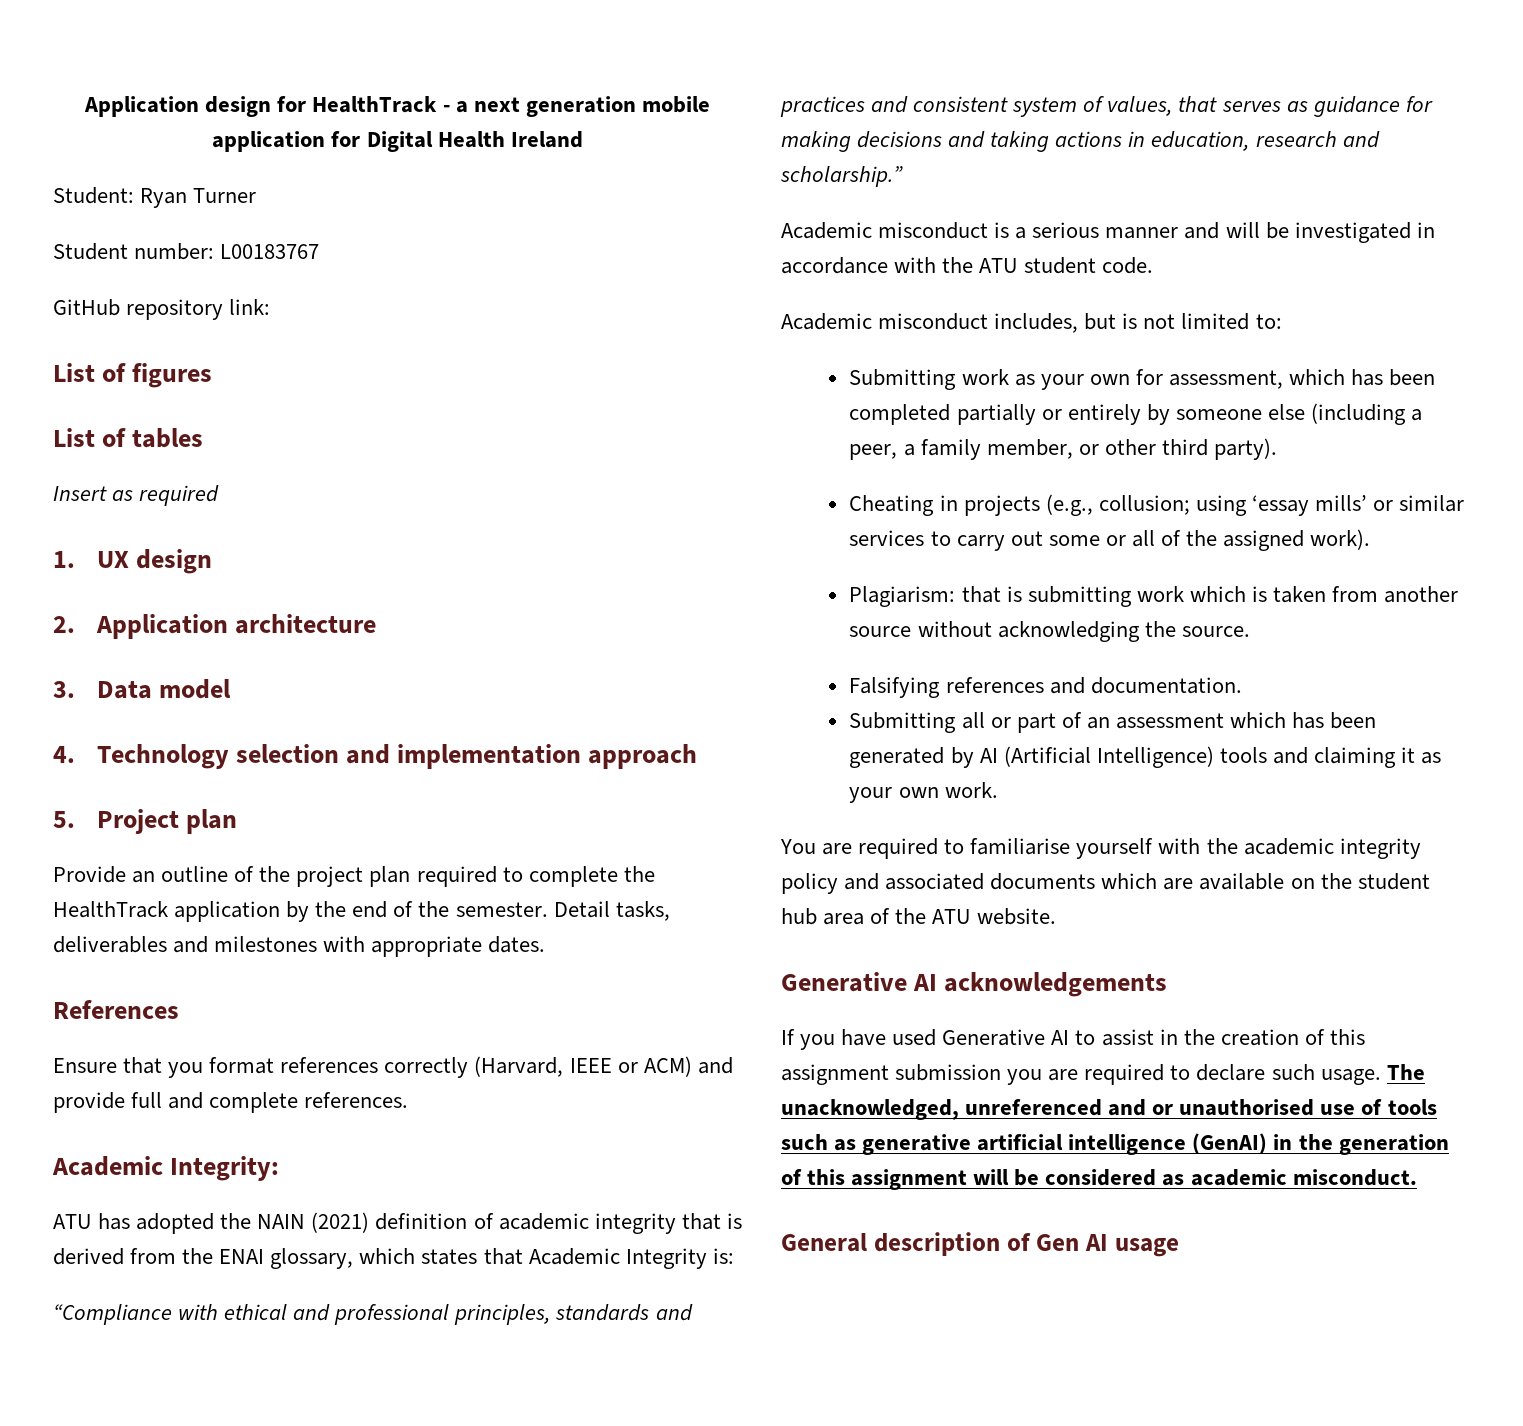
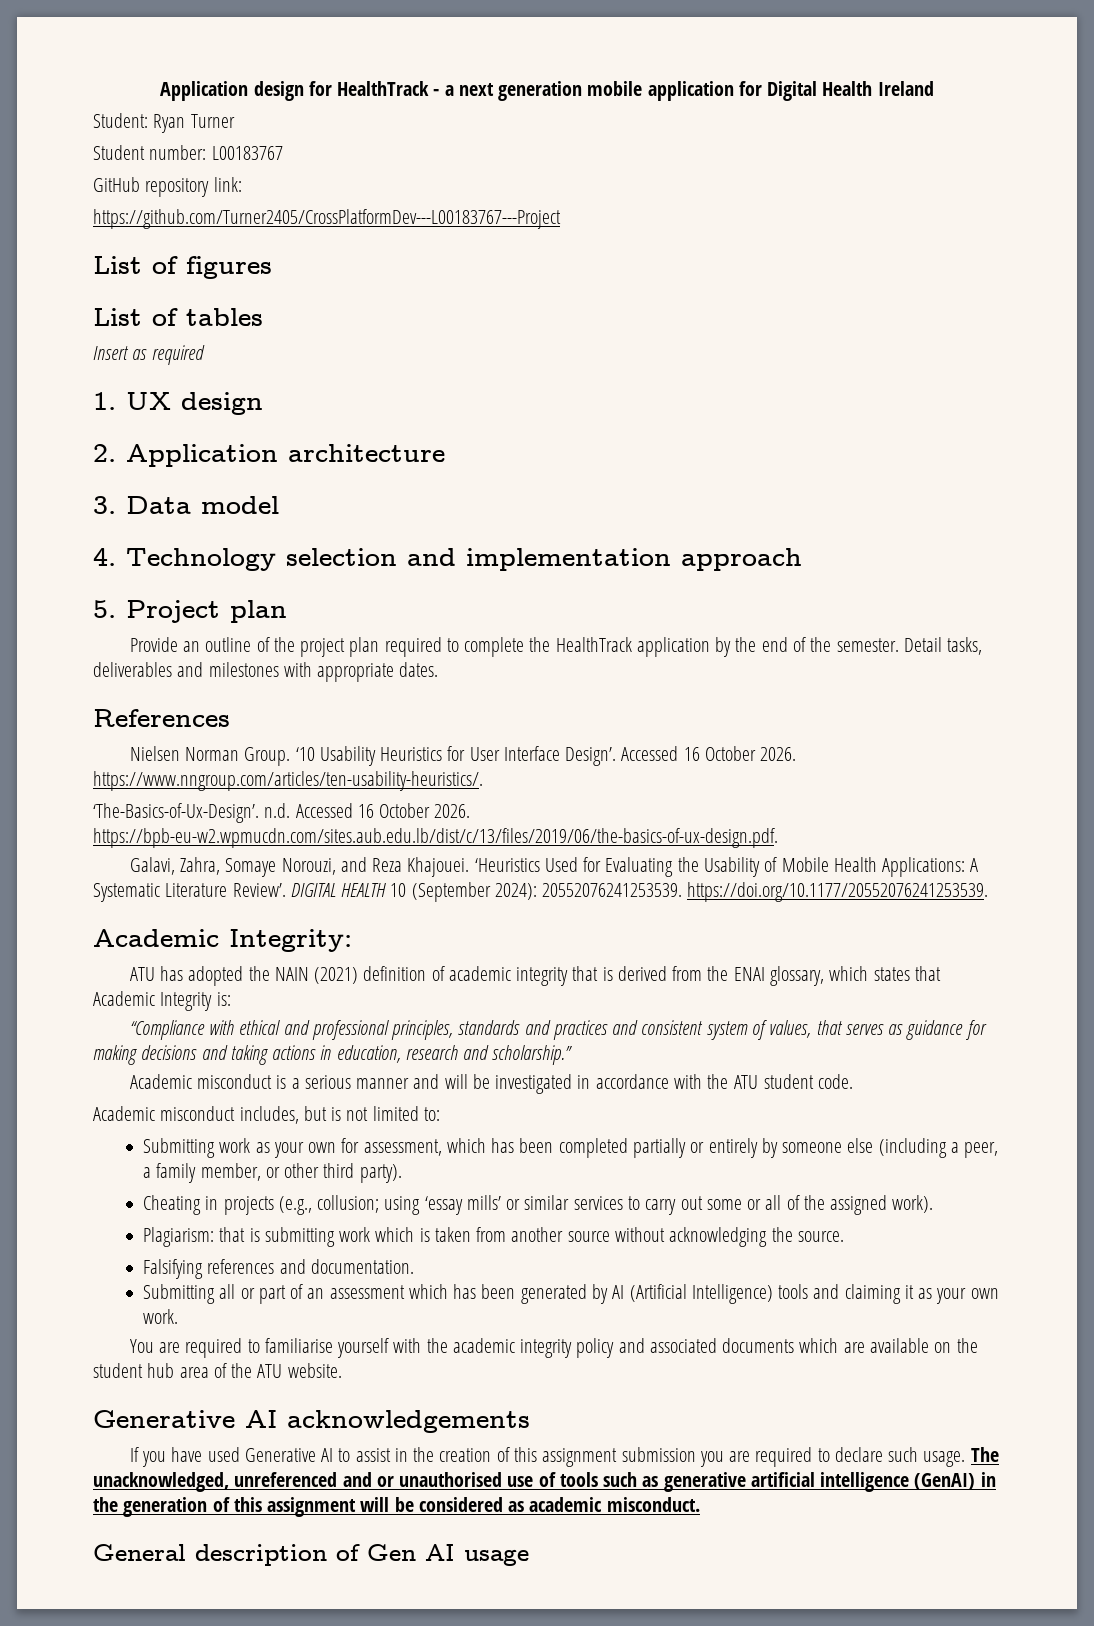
(271, 307) none -> [93,209,561,229] // https://github.com/Turner2405/CrossPlatformDev---L00183767---Project
[53,1056,733,1078] [53,1092,409,1113] Ensure that you format references correctly (Harvard, IEEE or ACM) and provide full and complete references. -> [129,746,797,766] [93,771,483,791] [93,803,471,823] [93,828,778,848] [129,857,979,877] [93,882,989,902] Nielsen Norman Group. ‘10 Usability Heuristics for User Interface Design’. Accessed 16 October 2026. https://www.nngroup.com/articles/ten-usability-heuristics/. // ‘The-Basics-of-Ux-Design’. n.d. Accessed 16 October 2026. https://bpb-eu-w2.wpmucdn.com/sites.aub.edu.lb/dist/c/13/files/2019/06/the-basics-of-ux-design.pdf. // Galavi, Zahra, Somaye Norouzi, and Reza Khajouei. ‘Heuristics Used for Evaluating the Usability of Mobile Health Applications: A Systematic Literature Review’. DIGITAL HEALTH 10 (September 2024): 20552076241253539. https://doi.org/10.1177/20552076241253539.

